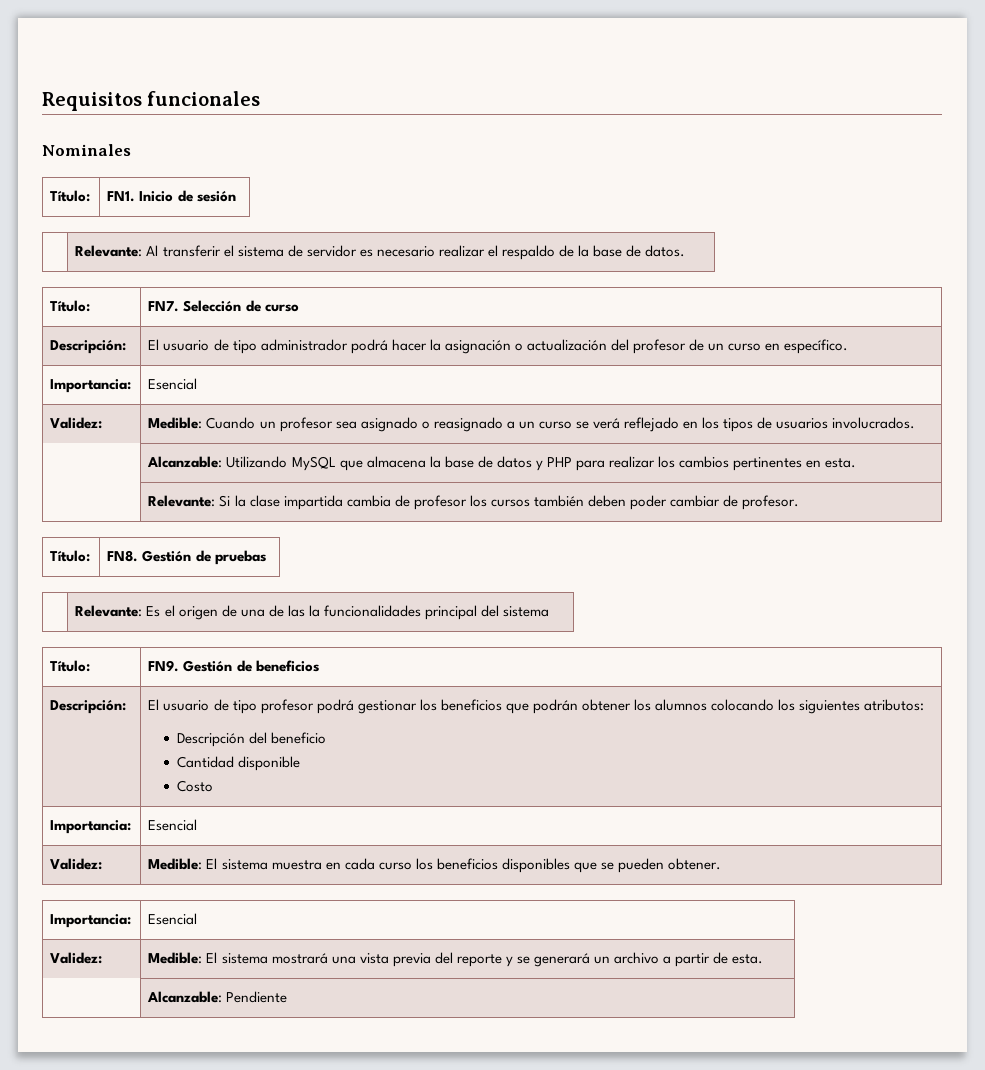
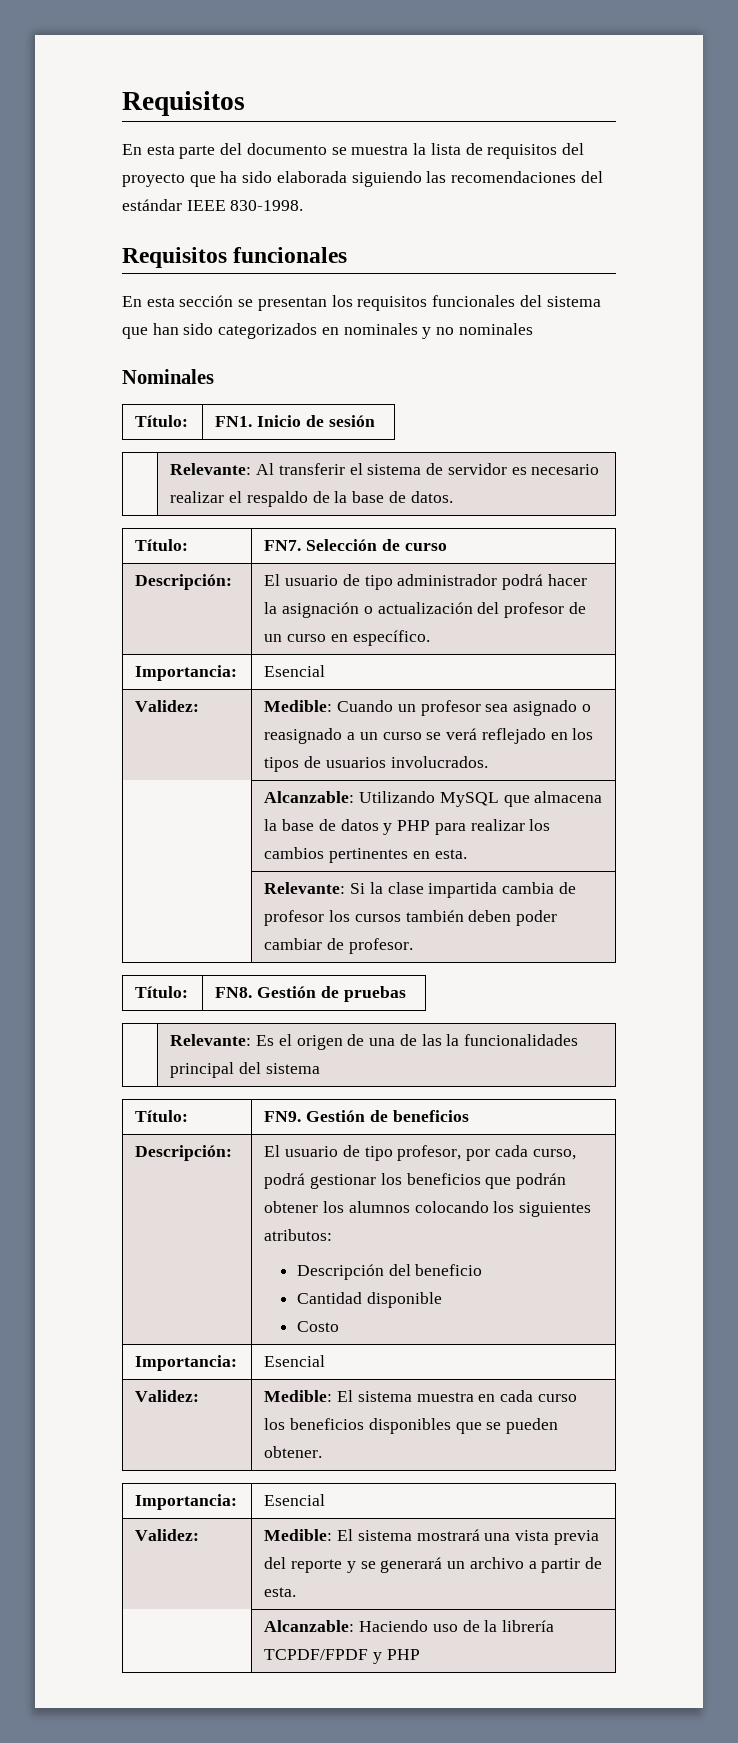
[42,91,261,111] Requisitos funcionales -> [122,91,245,116] [122,143,584,159] [122,171,603,187] [122,199,304,211] [122,247,348,268] [122,295,601,311] [122,323,533,339] Requisitos // En esta parte del documento se muestra la lista de requisitos del proyecto que ha sido elaborada siguiendo las recomendaciones del estándar IEEE 830-1998. // Requisitos funcionales // En esta sección se presentan los requisitos funcionales del sistema que han sido categorizados en nominales y no nominales
[260,699,314,714] profesor -> [397,1145,576,1161] profesor, por cada curso,
[226,991,288,1003] Pendiente -> [359,1620,555,1632] [264,1649,420,1664] Haciendo uso de la librería TCPDF/FPDF y PHP

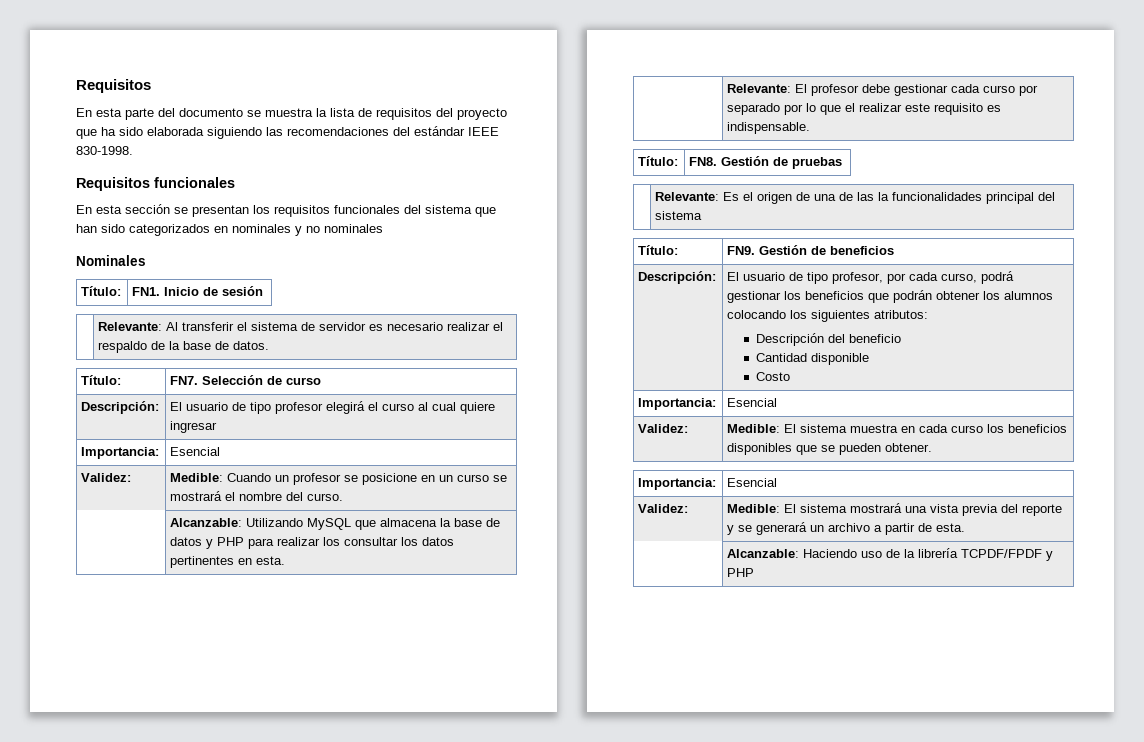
[397,574,587,590] [264,602,586,618] [264,630,430,646] administrador podrá hacer la asignación o actualización del profesor de un curso en específico. -> [275,401,496,414] [170,421,218,433] profesor elegirá el curso al cual quiere ingresar
[485,700,591,716] [264,728,594,744] [264,756,488,772] sea asignado o reasignado a un curso se verá reflejado en los tipos de usuarios involucrados. -> [344,473,508,485] [170,491,344,501] se posicione en un curso se mostrará el nombre del curso.
[264,847,325,859] cambios -> [344,537,455,546] consultar los datos
[350,882,576,898] [264,910,558,926] [264,938,413,954] Si la clase impartida cambia de profesor los cursos también deben poder cambiar de profesor. -> [795,84,1039,96] [727,103,1002,115] [727,122,811,134] El profesor debe gestionar cada curso por separado por lo que el realizar este requisito es indispensable.

